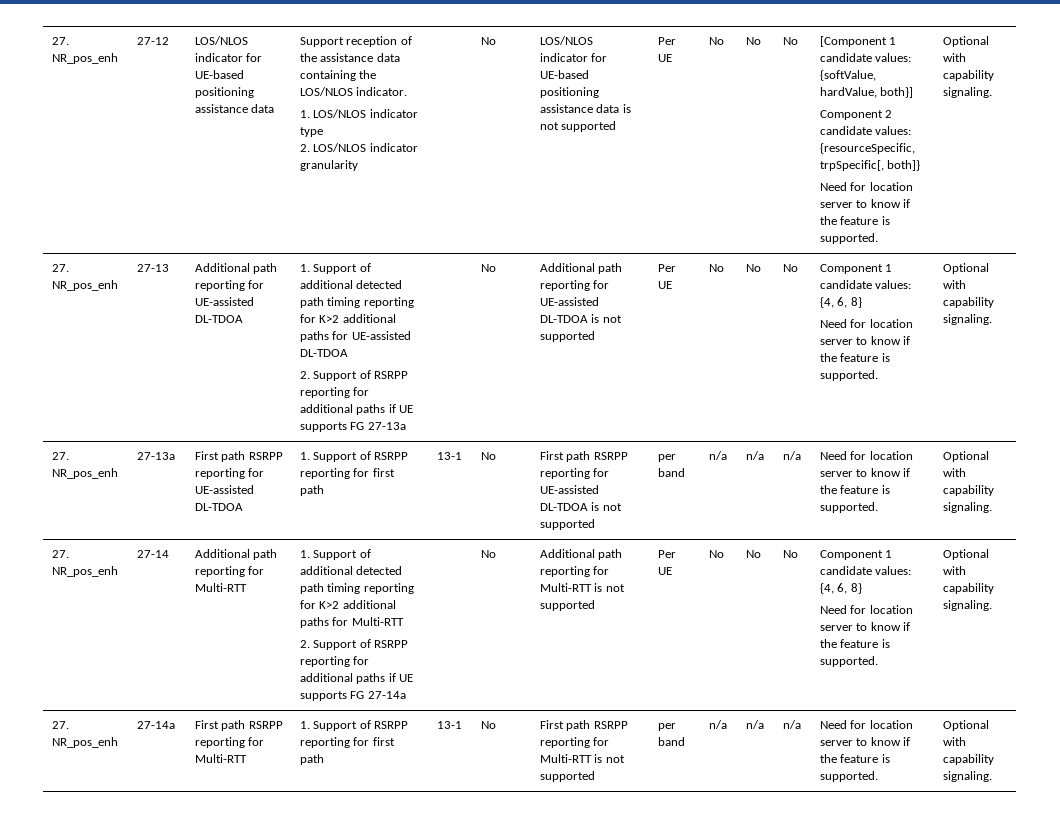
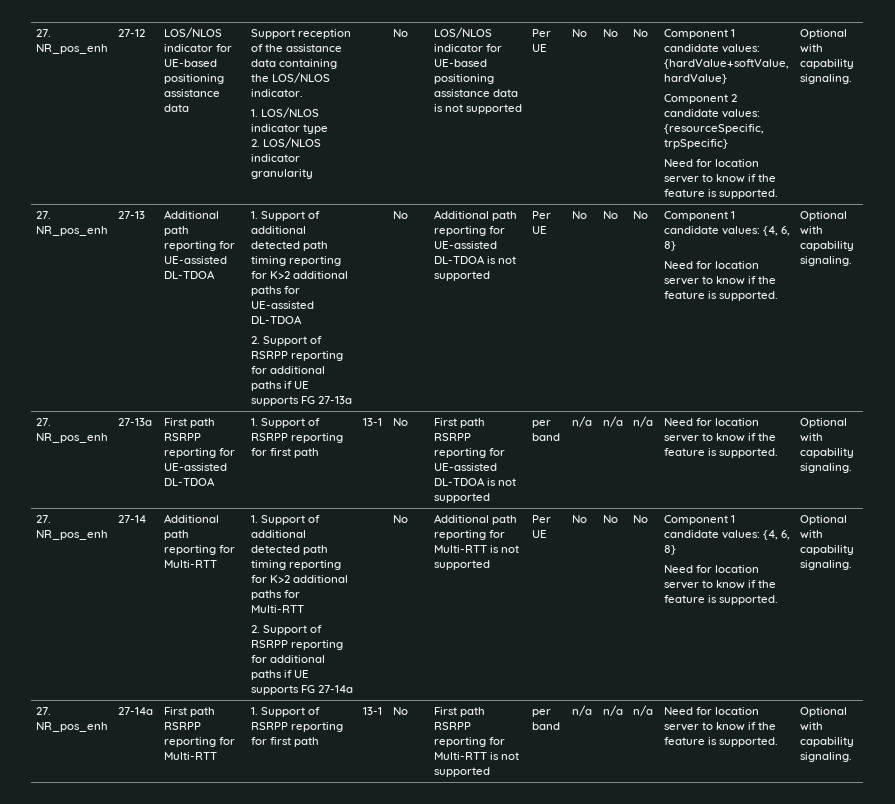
[820,36,897,47] [820,53,912,62] [820,70,877,81] [820,87,914,98] [Component 1 candidate values: {softValue, hardValue, both}] -> [663,29,735,39] [663,44,760,53] [663,59,789,69] [663,74,727,84] Component 1 candidate values: {hardValue+softValue, hardValue}
[820,160,921,171] trpSpecific[, both]} -> [663,139,728,149] trpSpecific}

